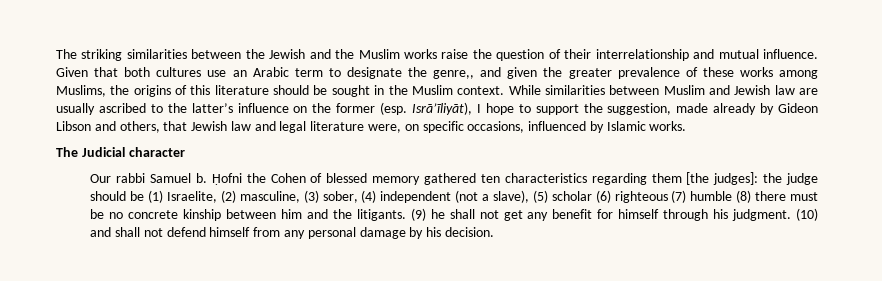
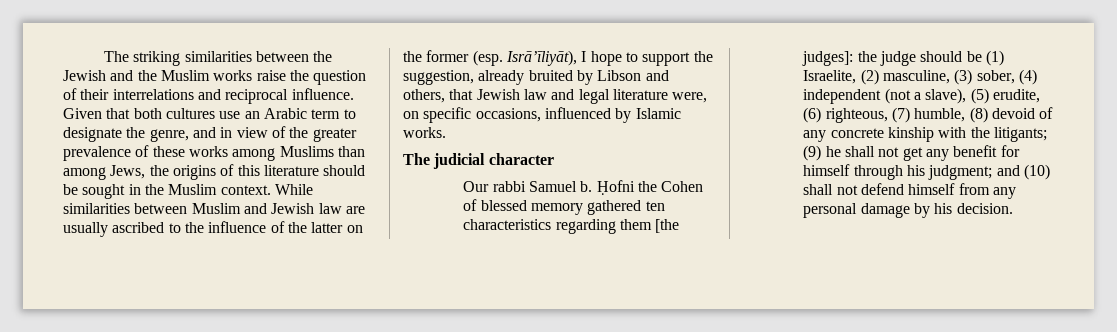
[595,49,759,61] interrelationship and mutual -> [112,89,289,104] interrelations and reciprocal
[433,67,538,79] genre,, and given -> [149,126,286,142] genre, and in view of
[56,85,106,97] Muslims, -> [279,146,365,157] [63,165,146,180] Muslims than among Jews,
[191,103,289,113] latter’s influence -> [208,221,344,233] influence of the latter
[676,103,818,115] made already by Gideon -> [478,70,593,85] already bruited by
[81,147,125,157] Judicial -> [433,153,486,169] judicial
[551,190,818,203] [90,209,406,221] scholar (6) righteous (7) humble (8) there must be no concrete kinship between him and the litigants. -> [993,89,1041,103] [803,107,1054,123] [803,127,1048,142] erudite, (6) righteous, (7) humble, (8) devoid of any concrete kinship with the litigants;
[732,208,819,221] [90,227,112,237] judgment. (10) and -> [928,164,1051,180] judgment; and (10)

